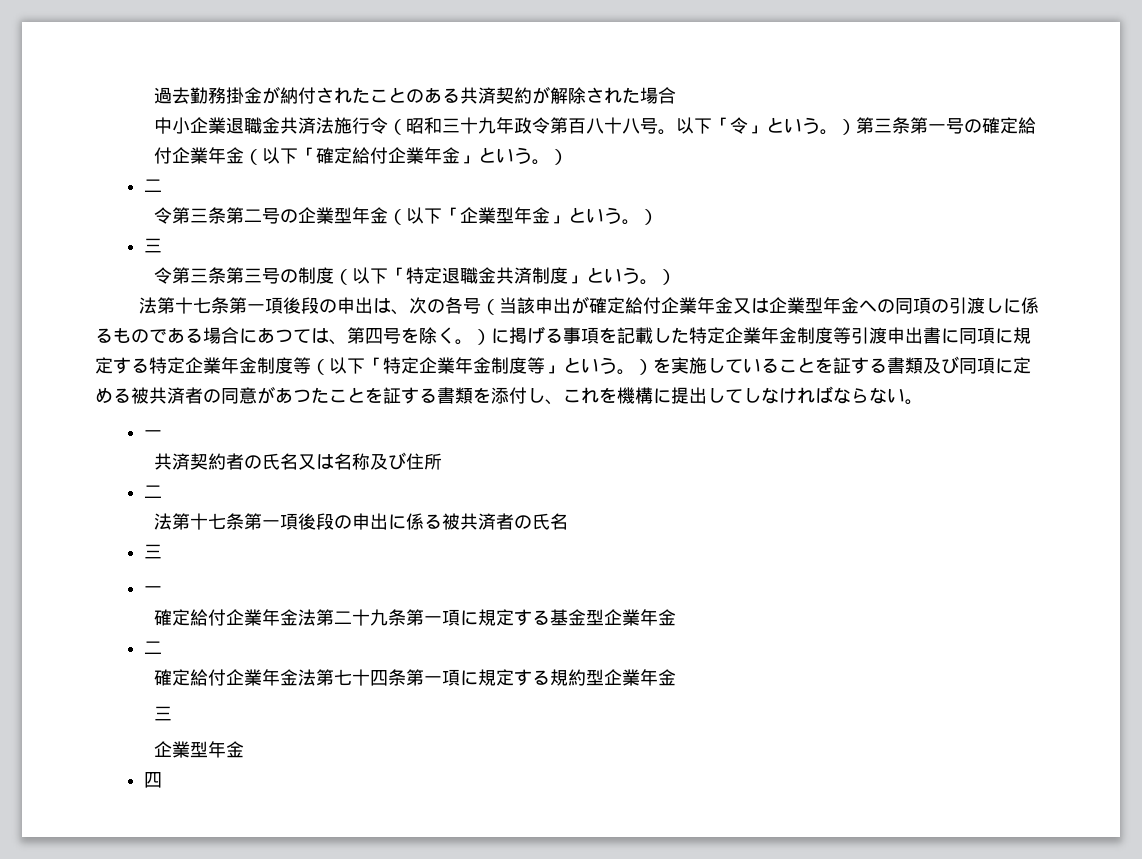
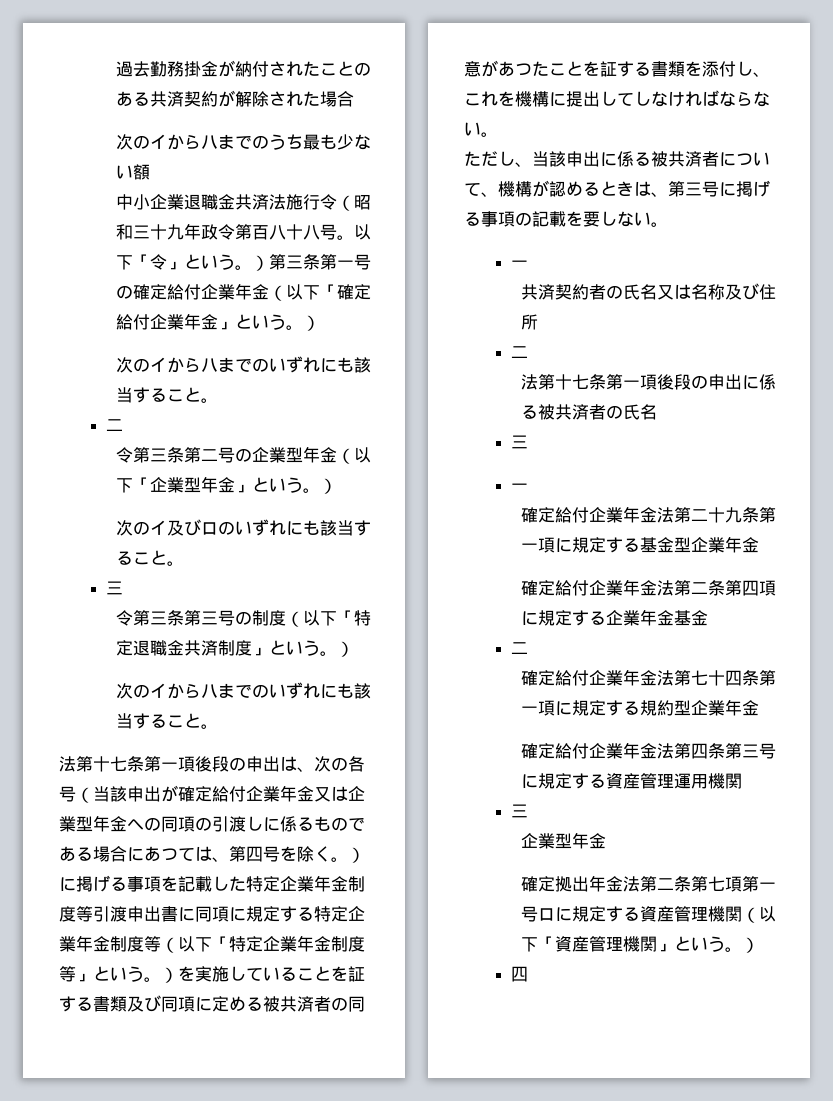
(676, 95) none -> [116,134,372,150] [116,164,151,180] // 次のイからハまでのうち最も少ない額
(568, 157) none -> [116,356,372,373] [116,387,219,403] // 次のイからハまでのいずれにも該当すること。
(658, 217) none -> [116,519,372,536] [116,550,185,566] // 次のイ及びロのいずれにも該当すること。
(676, 277) none -> [116,682,372,699] [116,713,219,729] // 次のイからハまでのいずれにも該当すること。
(923, 402) none -> [464,151,770,167] [464,180,770,197] [464,211,668,227] // ただし、当該申出に係る被共済者について、機構が認めるときは、第三号に掲げる事項の記載を要しない。
(676, 617) none -> [521,579,777,596] [521,609,709,626] // 確定給付企業年金法第二条第四項に規定する企業年金基金
[153,706,172,721] [153,741,244,758] 三 // 企業型年金 -> [521,742,777,759] [521,773,743,789] [511,804,529,818] [521,832,607,849] [521,875,777,892] [521,906,777,923] [521,936,760,953] 確定給付企業年金法第四条第三号に規定する資産管理運用機関 // 三 // 企業型年金 // 確定拠出年金法第二条第七項第一号ロに規定する資産管理機関（以下「資産管理機関」という。）

